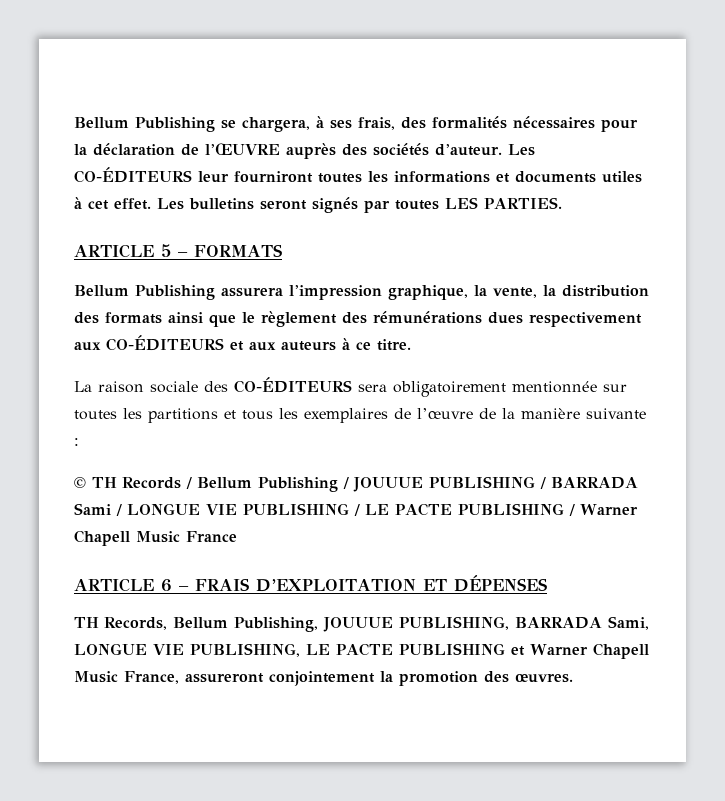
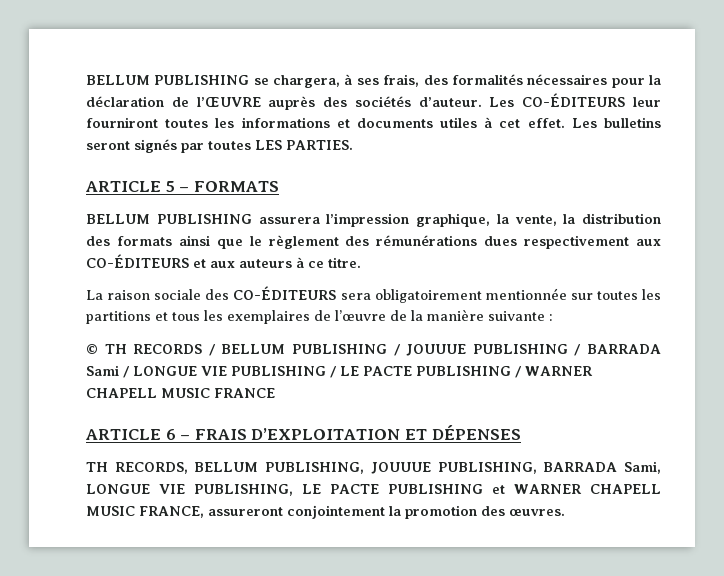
[74,117,215,132] Bellum Publishing -> [86,75,250,85] BELLUM PUBLISHING
[74,285,215,300] Bellum Publishing -> [86,214,252,224] BELLUM PUBLISHING
[122,477,338,492] Records / Bellum Publishing -> [133,344,387,356] RECORDS / BELLUM PUBLISHING
[579,504,638,515] [74,530,237,546] Warner Chapell Music France -> [525,366,593,376] [86,388,275,398] WARNER CHAPELL MUSIC FRANCE
[104,617,318,632] Records, Bellum Publishing, -> [114,462,365,474] RECORDS, BELLUM PUBLISHING,
[529,643,649,659] [74,671,179,684] Warner Chapell Music France, -> [514,484,661,494] [86,506,204,518] WARNER CHAPELL MUSIC FRANCE,

